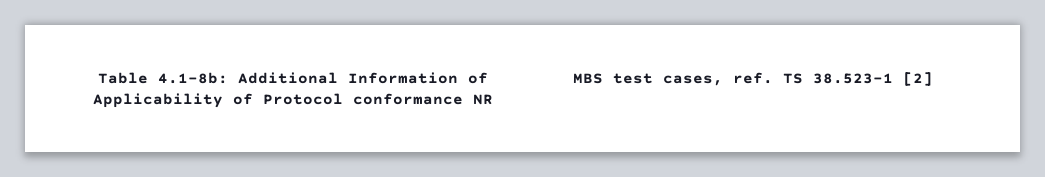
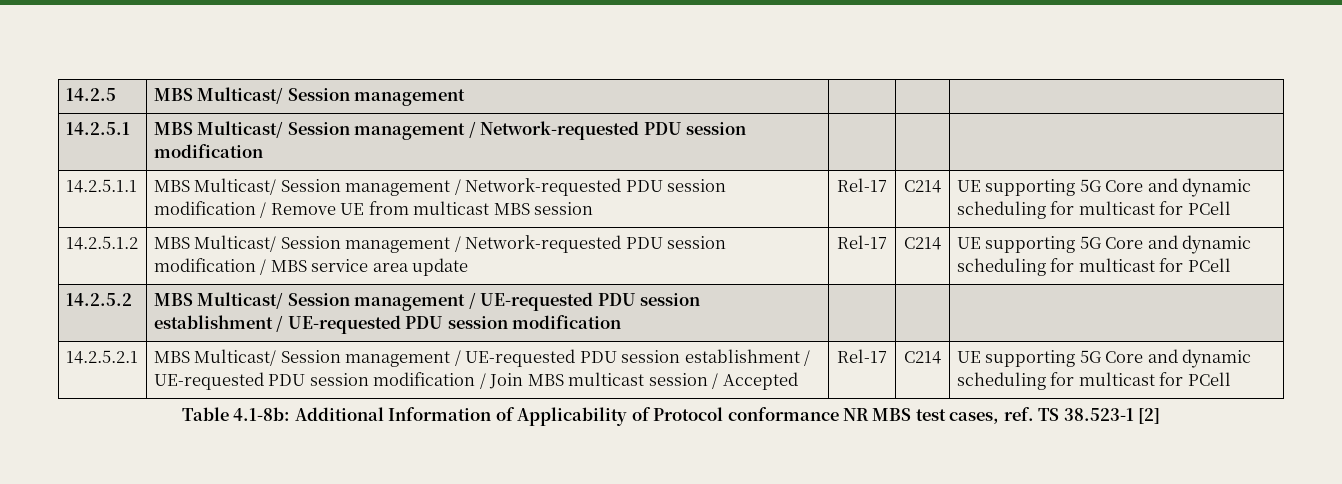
(97, 78) none -> [65,88,116,101] [153,87,466,106] [65,122,130,135] [153,121,747,140] [153,144,263,158] [65,179,137,193] [153,178,727,196] [153,201,594,218] [837,178,887,192] [904,180,941,193] [956,178,1252,197] [956,201,1231,219] [65,236,138,250] [153,235,727,253] [153,258,469,276] [837,235,887,249] [904,237,941,250] [956,235,1252,254] [956,258,1231,276] [65,293,132,306] [153,292,701,311] [153,315,622,334] [65,350,138,364] [153,349,811,367] [153,372,798,390] [837,349,887,363] [904,351,941,364] [956,349,1252,368] [956,372,1231,390] 14.2.5 | MBS Multicast/ Session management | | | // 14.2.5.1 | MBS Multicast/ Session management / Network-requested PDU session modification | | | // 14.2.5.1.1 | MBS Multicast/ Session management / Network-requested PDU session modification / Remove UE from multicast MBS session | Rel-17 | C214 | UE supporting 5G Core and dynamic scheduling for multicast for PCell // 14.2.5.1.2 | MBS Multicast/ Session management / Network-requested PDU session modification / MBS service area update | Rel-17 | C214 | UE supporting 5G Core and dynamic scheduling for multicast for PCell // 14.2.5.2 | MBS Multicast/ Session management / UE-requested PDU session establishment / UE-requested PDU session modification | | | // 14.2.5.2.1 | MBS Multicast/ Session management / UE-requested PDU session establishment / UE-requested PDU session modification / Join MBS multicast session / Accepted | Rel-17 | C214 | UE supporting 5G Core and dynamic scheduling for multicast for PCell //

